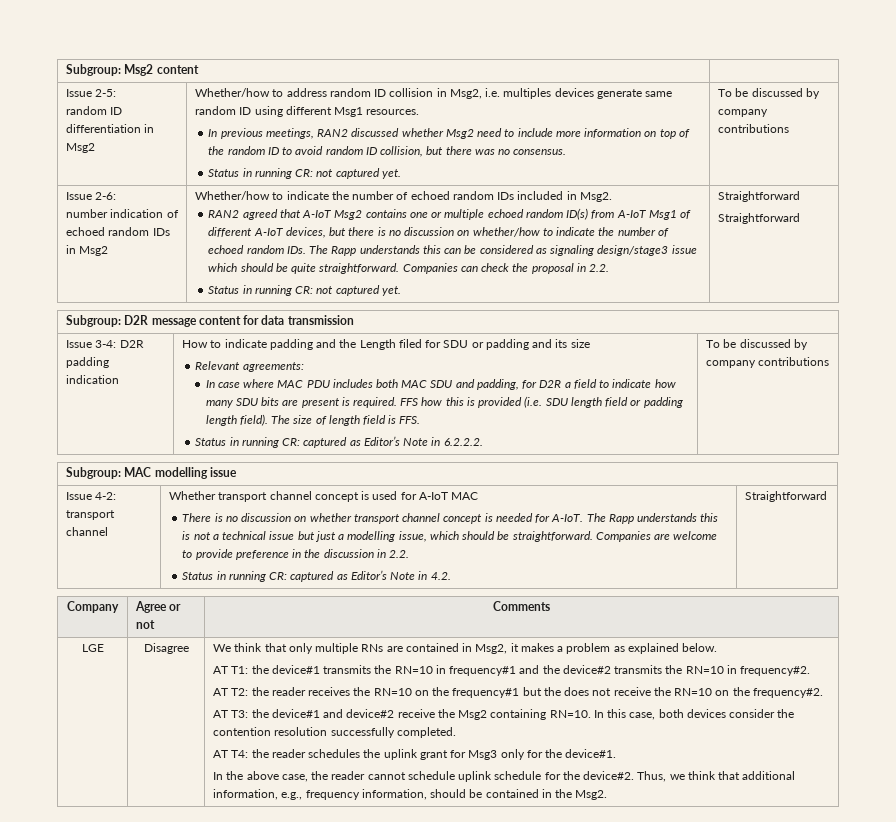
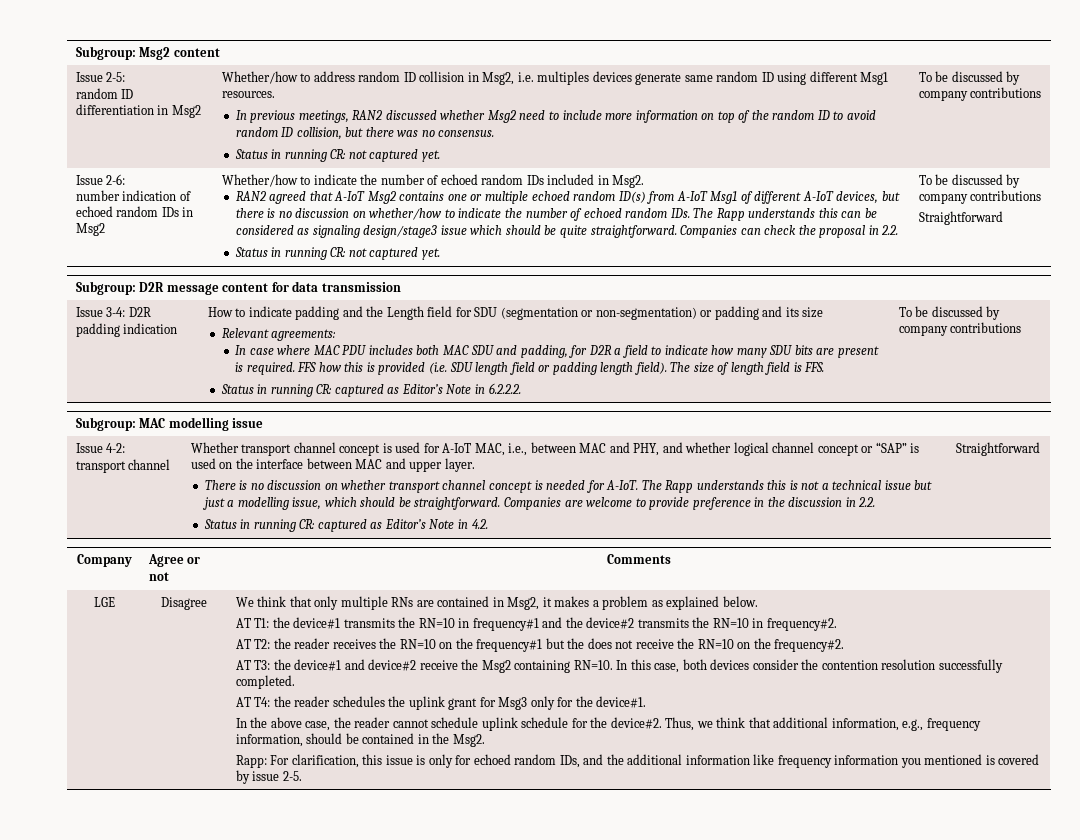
[718,191,801,202] Straightforward -> [918,174,1021,188] [918,190,1042,204] To be discussed by company contributions
[398,339,422,348] filed -> [427,306,453,317] field
(469, 344) none -> [500,307,697,320] (segmentation or non-segmentation)
[451,492,479,500] MAC -> [474,442,920,456] [190,458,475,472] MAC, i.e., between MAC and PHY, and whether logical channel concept or “SAP” is used on the interface between MAC and upper layer.
(608, 795) none -> [235,754,1040,768] [235,770,302,784] // Rapp: For clarification, this issue is only for echoed random IDs, and the additional information like frequency information you mentioned is covered by issue 2-5.

